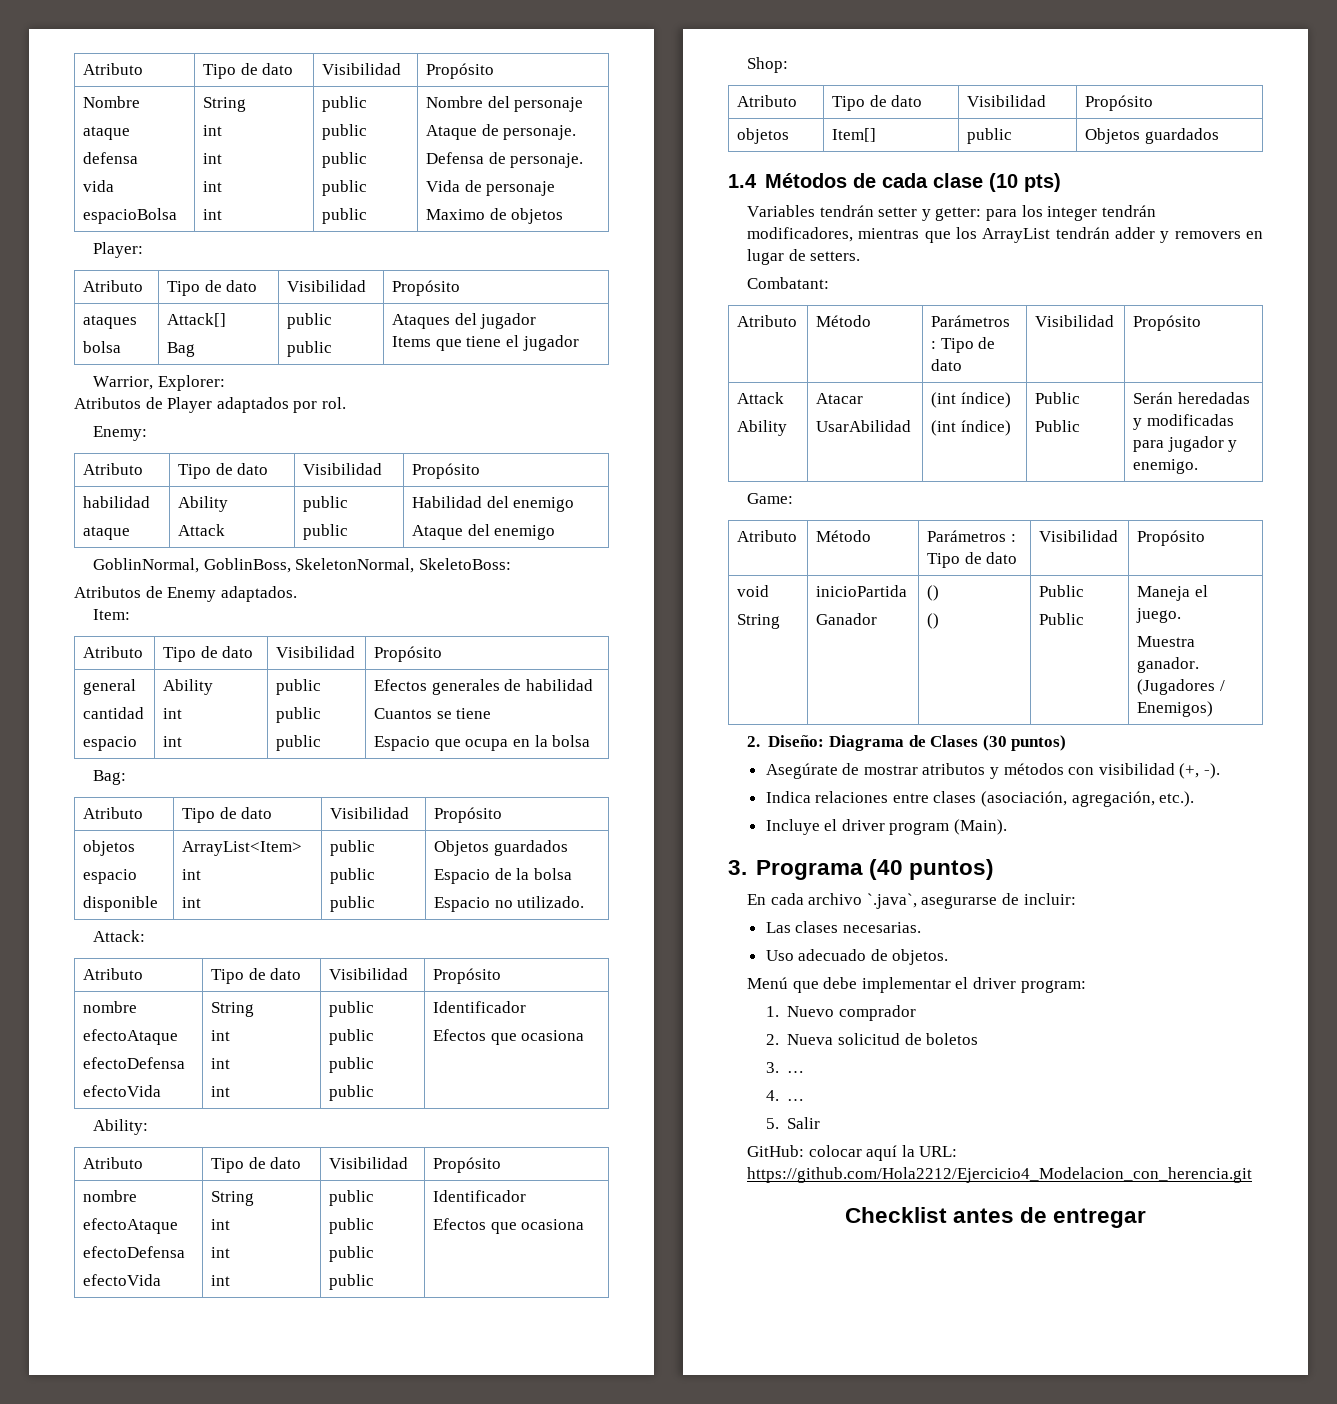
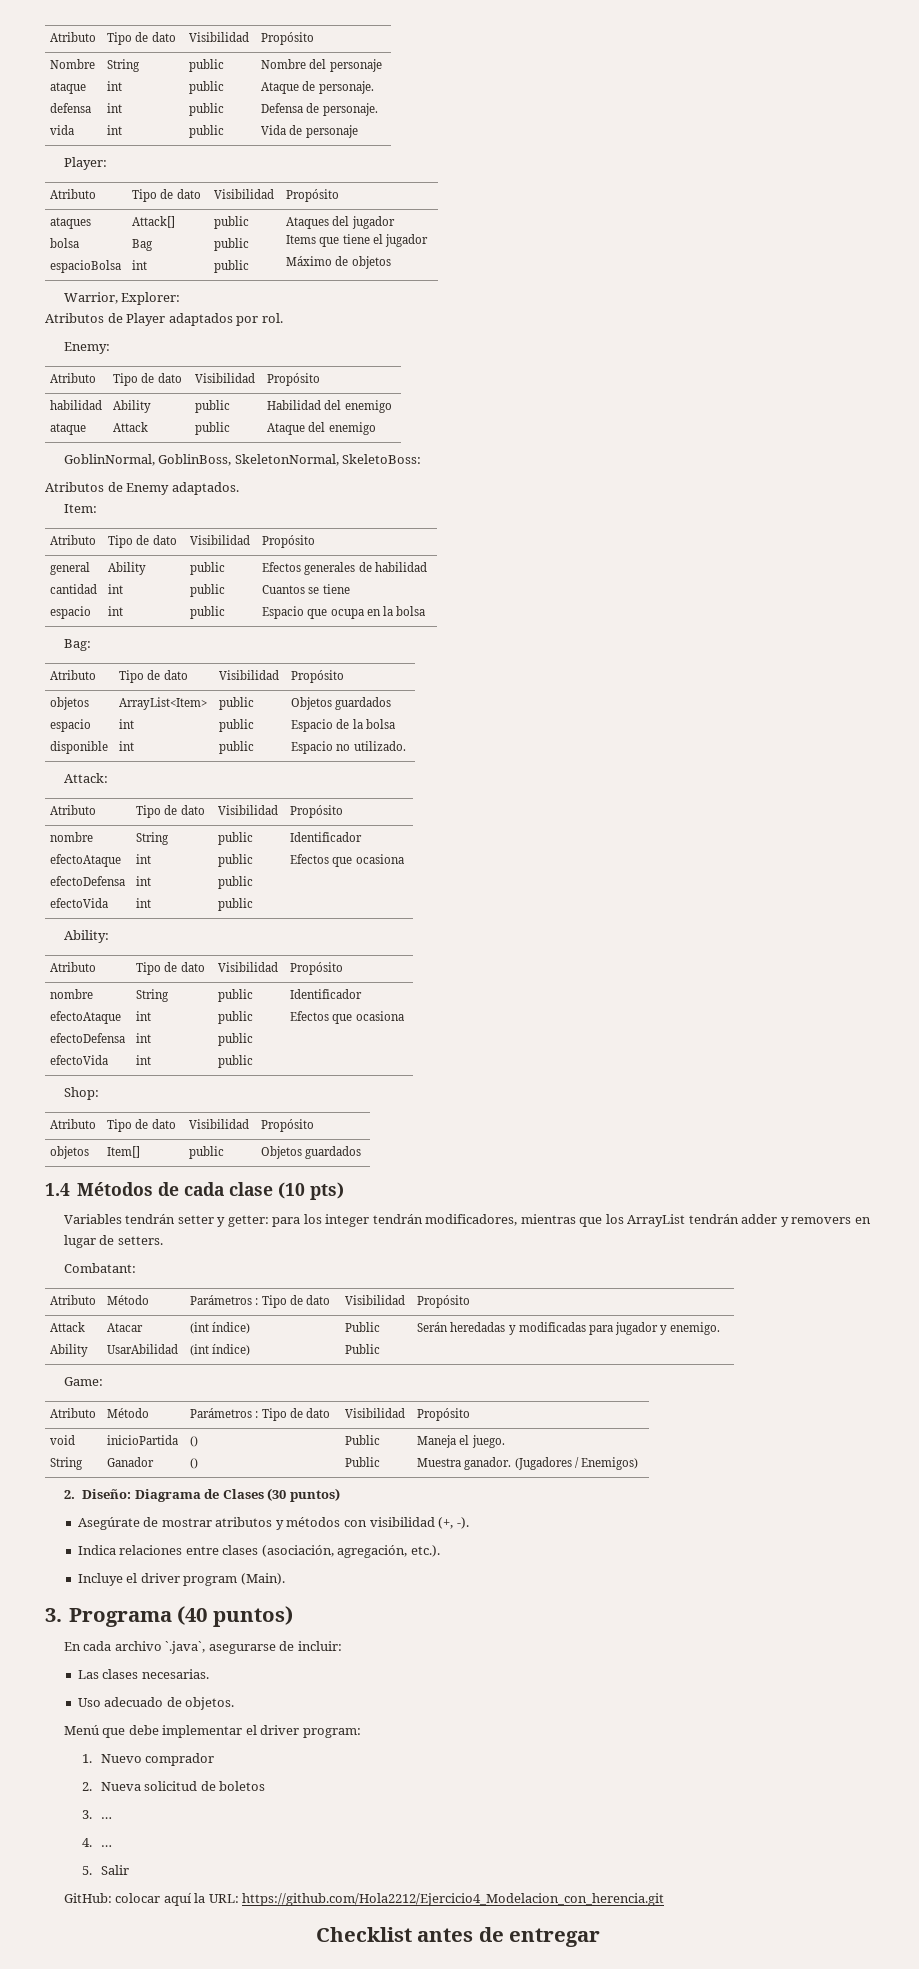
[83,208,178,224] [203,97,247,112] [203,125,223,136] [203,153,223,164] [203,181,223,192] [203,209,223,220] [322,96,368,112] [322,124,368,140] [322,152,368,168] [322,180,368,196] [322,208,368,224] // espacioBolsa | String // int // int // int // int | public // public // public // public // public -> [107,59,141,72] [107,81,123,91] [107,103,123,113] [107,125,123,135] [189,59,225,72] [189,81,225,94] [189,103,225,116] [189,125,225,138] | String // int // int // int | public // public // public // public
[426,208,564,224] // Maximo de objetos -> (358, 131) none
(122, 347) none -> [50,260,122,273] // espacioBolsa
[287,313,333,329] [287,341,333,357] | public // public -> [132,260,148,270] [214,216,250,229] [214,238,250,251] [214,260,250,273] // int | public // public // public
(579, 343) none -> [286,256,391,269] // Máximo de objetos

